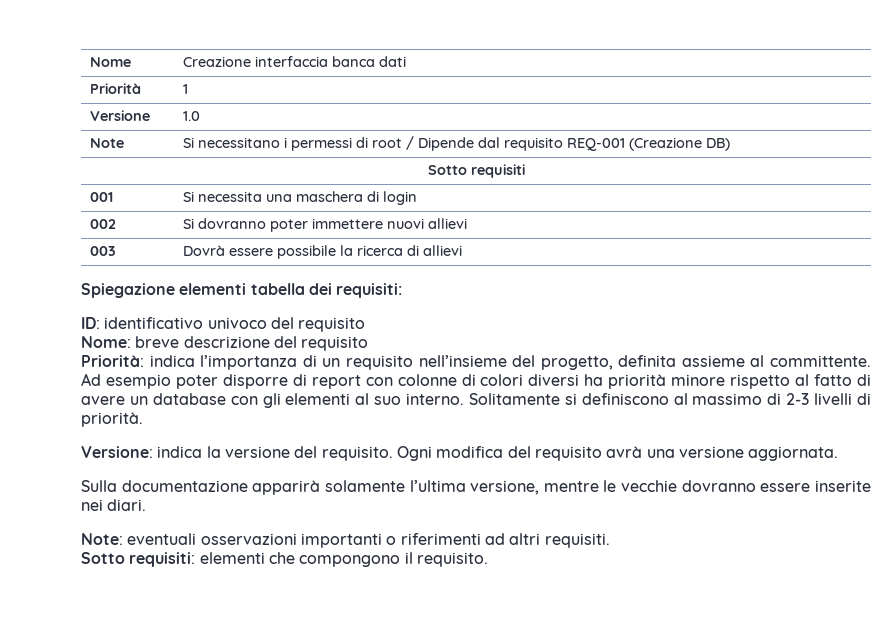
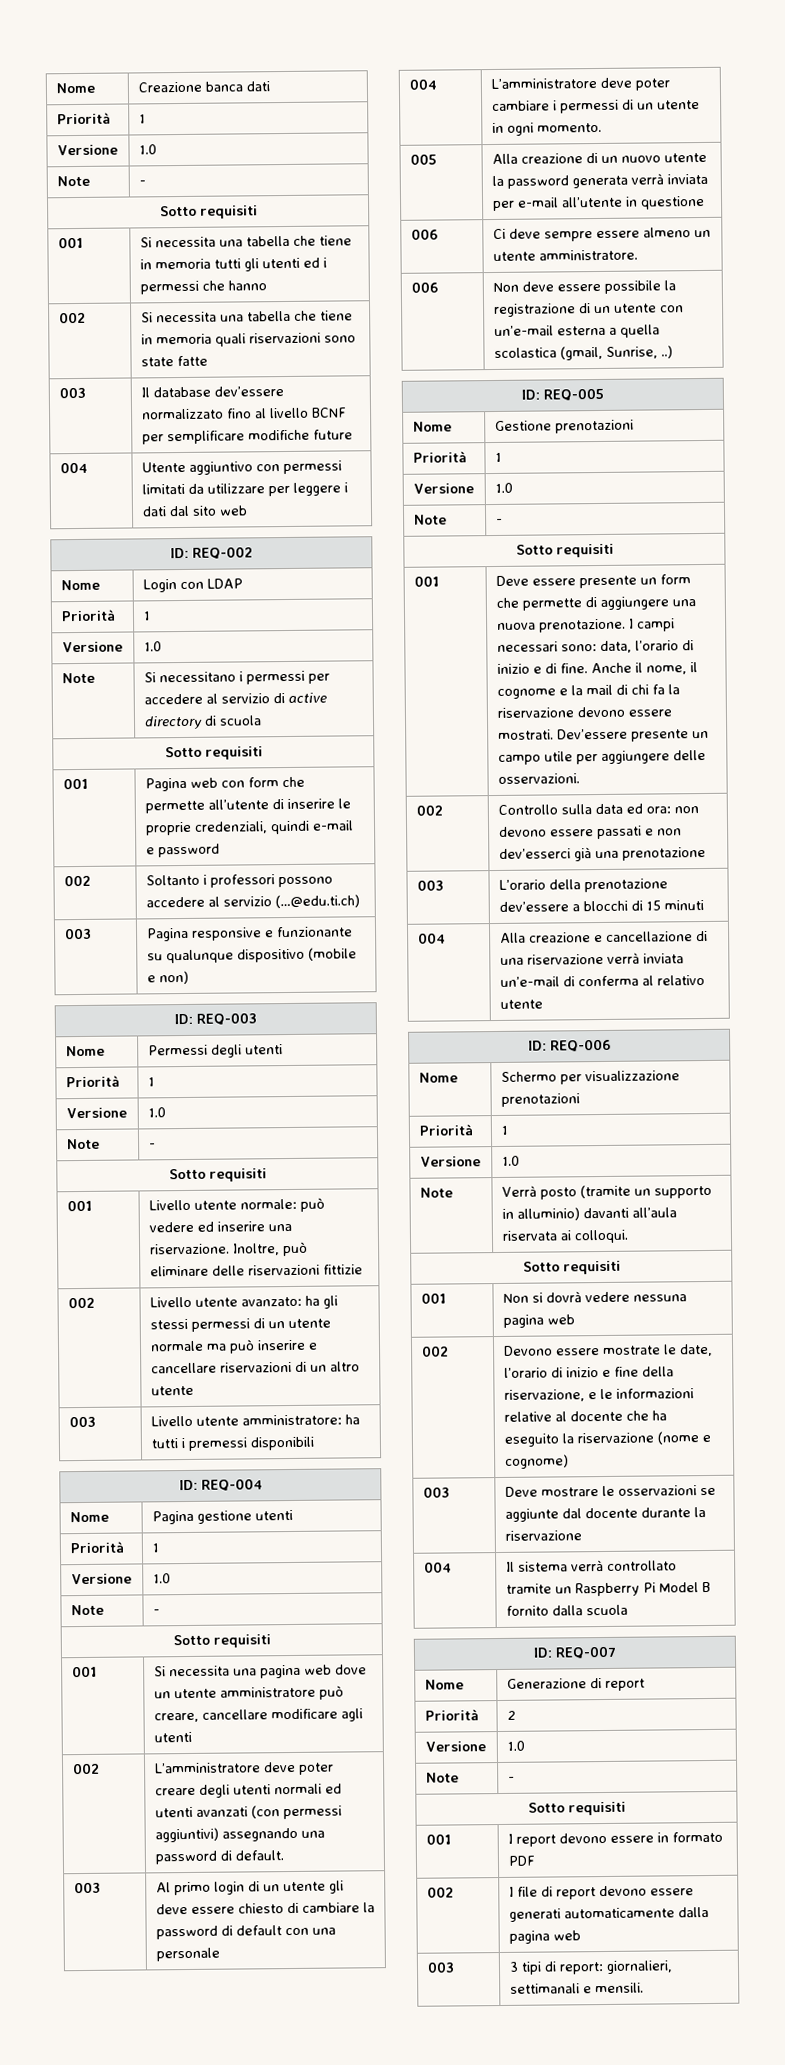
[254,56,328,67] interfaccia -> (202, 87) none
(200, 116) none -> [56,175,90,187] [138,180,146,186] [159,205,258,219] [57,236,83,249] [139,235,352,248] [139,257,327,272] [139,280,267,295] [58,311,86,324] [140,310,353,323] [140,332,356,347] [140,355,208,367] [58,386,86,399] [140,386,284,398] [141,407,347,420] [141,429,353,445] [59,461,88,474] [141,460,342,475] [141,482,348,497] [141,505,248,517] [170,546,253,559] [60,579,100,591] [142,578,243,593] [60,609,116,622] [142,611,151,621] [61,641,123,653] [143,641,162,652] // Note | - // Sotto requisiti // 001 | Si necessita una tabella che tiene in memoria tutti gli utenti ed i permessi che hanno // 002 | Si necessita una tabella che tiene in memoria quali riservazioni sono state fatte // 003 | Il database dev’essere normalizzato fino al livello BCNF per semplificare modifiche future // 004 | Utente aggiuntivo con permessi limitati da utilizzare per leggere i dati dal sito web // ID: REQ-002 // Nome | Login con LDAP // Priorità | 1 // Versione | 1.0
[355,136,730,151] [427,164,525,178] [89,192,113,202] [182,191,417,205] [89,219,116,229] [182,218,467,232] [89,246,116,256] [182,245,462,259] [81,283,403,298] [81,317,366,332] [81,336,369,351] [81,355,872,370] [81,373,872,389] [81,393,871,408] [81,412,143,427] [81,446,839,461] [81,480,871,495] [81,499,147,511] [81,533,610,548] [81,552,488,567] di root / Dipende dal requisito REQ-001 (Creazione DB) // Sotto requisiti // 001 | Si necessita una maschera di login // 002 | Si dovranno poter immettere nuovi allievi // 003 | Dovrà essere possibile la ricerca di allievi // Spiegazione elementi tabella dei requisiti: // ID: identificativo univoco del requisito // Nome: breve descrizione del requisito // Priorità: indica l’importanza di un requisito nell’insieme del progetto, definita assieme al committente. Ad esempio poter disporre di report con colonne di colori diversi ha priorità minore rispetto al fatto di avere un database con gli elementi al suo interno. Solitamente si definiscono al massimo di 2-3 livelli di priorità. // Versione: indica la versione del requisito. Ogni modifica del requisito avrà una versione aggiornata. // Sulla documentazione apparirà solamente l’ultima versione, mentre le vecchie dovranno essere inserite nei diari. // Note: eventuali osservazioni importanti o riferimenti ad altri requisiti. // Sotto requisiti: elementi che compongono il requisito. -> [307,673,330,684] [143,692,327,705] [143,715,262,730] [164,746,263,760] [62,777,88,790] [144,776,305,792] [144,798,351,814] [144,820,354,836] [145,843,220,858] [63,874,91,887] [145,874,333,888] [145,894,360,909] [63,927,92,940] [145,926,353,942] [146,947,357,964] [146,970,189,985] [174,1012,257,1025] [65,1045,105,1057] [147,1044,283,1058] [65,1075,120,1088] [147,1077,155,1087] [65,1107,127,1119] [147,1107,166,1118] [66,1138,100,1150] [148,1143,156,1149] [168,1168,267,1182] [66,1199,92,1212] [148,1197,325,1212] [148,1221,292,1233] [149,1241,308,1257] [149,1264,363,1277] [67,1296,95,1309] [149,1295,338,1309] [149,1318,331,1332] [149,1339,318,1354] [150,1361,360,1374] [150,1385,194,1396] [68,1415,96,1428] [150,1414,360,1427] [150,1436,315,1451] [178,1478,263,1491] [69,1511,109,1523] [151,1509,293,1525] [69,1541,124,1554] [151,1543,159,1553] [70,1573,132,1585] [152,1573,171,1584] [70,1604,104,1616] [152,1609,160,1615] [172,1634,271,1648] [71,1665,97,1678] [153,1664,367,1679] [153,1685,344,1700] [153,1708,363,1723] [153,1731,192,1743] [71,1762,100,1775] [154,1761,334,1775] [154,1783,342,1798] [154,1805,342,1820] [154,1827,325,1843] [154,1850,284,1865] [73,1881,101,1894] [155,1880,344,1896] [155,1902,375,1915] [155,1925,336,1940] [155,1947,220,1962] [408,78,437,90] [490,77,670,91] [491,99,700,114] [491,122,602,136] [409,153,437,165] [491,152,707,165] [491,173,708,189] [492,195,705,212] [410,228,438,240] [492,227,711,242] [492,249,638,262] [410,281,438,293] [492,280,676,294] [493,303,684,318] [493,324,660,338] [493,345,673,361] [521,387,604,401] [412,421,452,432] [494,419,634,434] [412,451,467,463] [494,452,502,462] [412,483,474,494] [494,482,513,493] [413,514,447,525] [495,518,503,524] [515,543,614,558] [413,575,439,587] [495,574,691,589] [495,596,696,611] [496,618,675,633] [496,640,694,653] [496,662,698,675] [496,684,680,699] [496,706,672,718] [497,728,709,742] [497,749,706,765] [497,773,580,784] [415,804,443,816] [497,803,699,815] [498,825,682,840] [498,846,706,862] [416,879,444,891] [498,878,668,893] [498,900,704,912] [417,932,446,944] [499,930,708,943] [499,952,684,965] [499,975,705,987] [499,999,543,1009] [528,1038,611,1052] [418,1072,458,1083] [500,1070,680,1085] [500,1093,580,1107] [418,1124,473,1136] [500,1125,508,1135] [419,1156,481,1167] [501,1155,520,1166] [419,1187,453,1198] [501,1184,712,1200] [501,1207,677,1221] [501,1229,629,1244] [522,1260,621,1275] [420,1292,446,1304] [502,1291,687,1303] [502,1314,575,1328] [421,1345,449,1357] [503,1343,713,1357] [503,1366,674,1378] [503,1388,694,1402] [503,1410,667,1422] [503,1431,711,1447] [504,1454,569,1469] [422,1486,450,1498] [504,1485,716,1497] [504,1507,706,1522] [504,1530,582,1541] [423,1561,452,1573] [505,1560,677,1572] [505,1581,711,1597] [505,1604,628,1616] [533,1645,617,1659] [424,1679,464,1690] [506,1678,645,1691] [424,1709,479,1721] [506,1710,516,1720] [424,1741,486,1752] [506,1740,525,1751] [425,1772,459,1783] [507,1776,515,1782] [527,1801,626,1816] [425,1833,451,1845] [507,1831,723,1847] [507,1855,536,1866] [426,1886,454,1898] [508,1885,694,1900] [508,1907,709,1922] [508,1930,581,1944] [426,1961,455,1973] [508,1960,673,1975] [509,1982,644,1994] per accedere al servizio di active directory di scuola // Sotto requisiti // 001 | Pagina web con form che permette all’utente di inserire le proprie credenziali, quindi e-mail e password // 002 | Soltanto i professori possono accedere al servizio (…@edu.ti.ch) // 003 | Pagina responsive e funzionante su qualunque dispositivo (mobile e non) // ID: REQ-003 // Nome | Permessi degli utenti // Priorità | 1 // Versione | 1.0 // Note | - // Sotto requisiti // 001 | Livello utente normale: può vedere ed inserire una riservazione. Inoltre, può eliminare delle riservazioni fittizie // 002 | Livello utente avanzato: ha gli stessi permessi di un utente normale ma può inserire e cancellare riservazioni di un altro utente // 003 | Livello utente amministratore: ha tutti i premessi disponibili // ID: REQ-004 // Nome | Pagina gestione utenti // Priorità | 1 // Versione | 1.0 // Note | - // Sotto requisiti // 001 | Si necessita una pagina web dove un utente amministratore può creare, cancellare modificare agli utenti // 002 | L’amministratore deve poter creare degli utenti normali ed utenti avanzati (con permessi aggiuntivi) assegnando una password di default. // 003 | Al primo login di un utente gli deve essere chiesto di cambiare la password di default con una personale // 004 | L’amministratore deve poter cambiare i permessi di un utente in ogni momento. // 005 | Alla creazione di un nuovo utente la password generata verrà inviata per e-mail all’utente in questione // 006 | Ci deve sempre essere almeno un utente amministratore. // 006 | Non deve essere possibile la registrazione di un utente con un’e-mail esterna a quella scolastica (gmail, Sunrise, ..) // ID: REQ-005 // Nome | Gestione prenotazioni // Priorità | 1 // Versione | 1.0 // Note | - // Sotto requisiti // 001 | Deve essere presente un form che permette di aggiungere una nuova prenotazione. I campi necessari sono: data, l’orario di inizio e di fine. Anche il nome, il cognome e la mail di chi fa la riservazione devono essere mostrati. Dev’essere presente un campo utile per aggiungere delle osservazioni. // 002 | Controllo sulla data ed ora: non devono essere passati e non dev’esserci già una prenotazione // 003 | L’orario della prenotazione dev’essere a blocchi di 15 minuti // 004 | Alla creazione e cancellazione di una riservazione verrà inviata un’e-mail di conferma al relativo utente // ID: REQ-006 // Nome | Schermo per visualizzazione prenotazioni // Priorità | 1 // Versione | 1.0 // Note | Verrà posto (tramite un supporto in alluminio) davanti all’aula riservata ai colloqui. // Sotto requisiti // 001 | Non si dovrà vedere nessuna pagina web // 002 | Devono essere mostrate le date, l’orario di inizio e fine della riservazione, e le informazioni relative al docente che ha eseguito la riservazione (nome e cognome) // 003 | Deve mostrare le osservazioni se aggiunte dal docente durante la riservazione // 004 | Il sistema verrà controllato tramite un Raspberry Pi Model B fornito dalla scuola // ID: REQ-007 // Nome | Generazione di report // Priorità | 2 // Versione | 1.0 // Note | - // Sotto requisiti // 001 | I report devono essere in formato PDF // 002 | I file di report devono essere generati automaticamente dalla pagina web // 003 | 3 tipi di report: giornalieri, settimanali e mensili.

